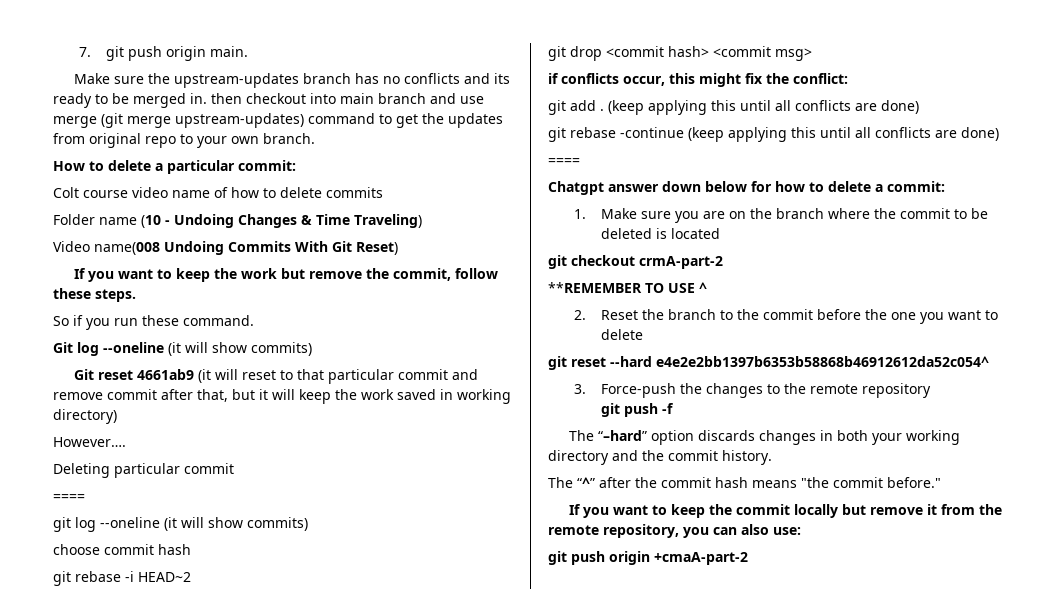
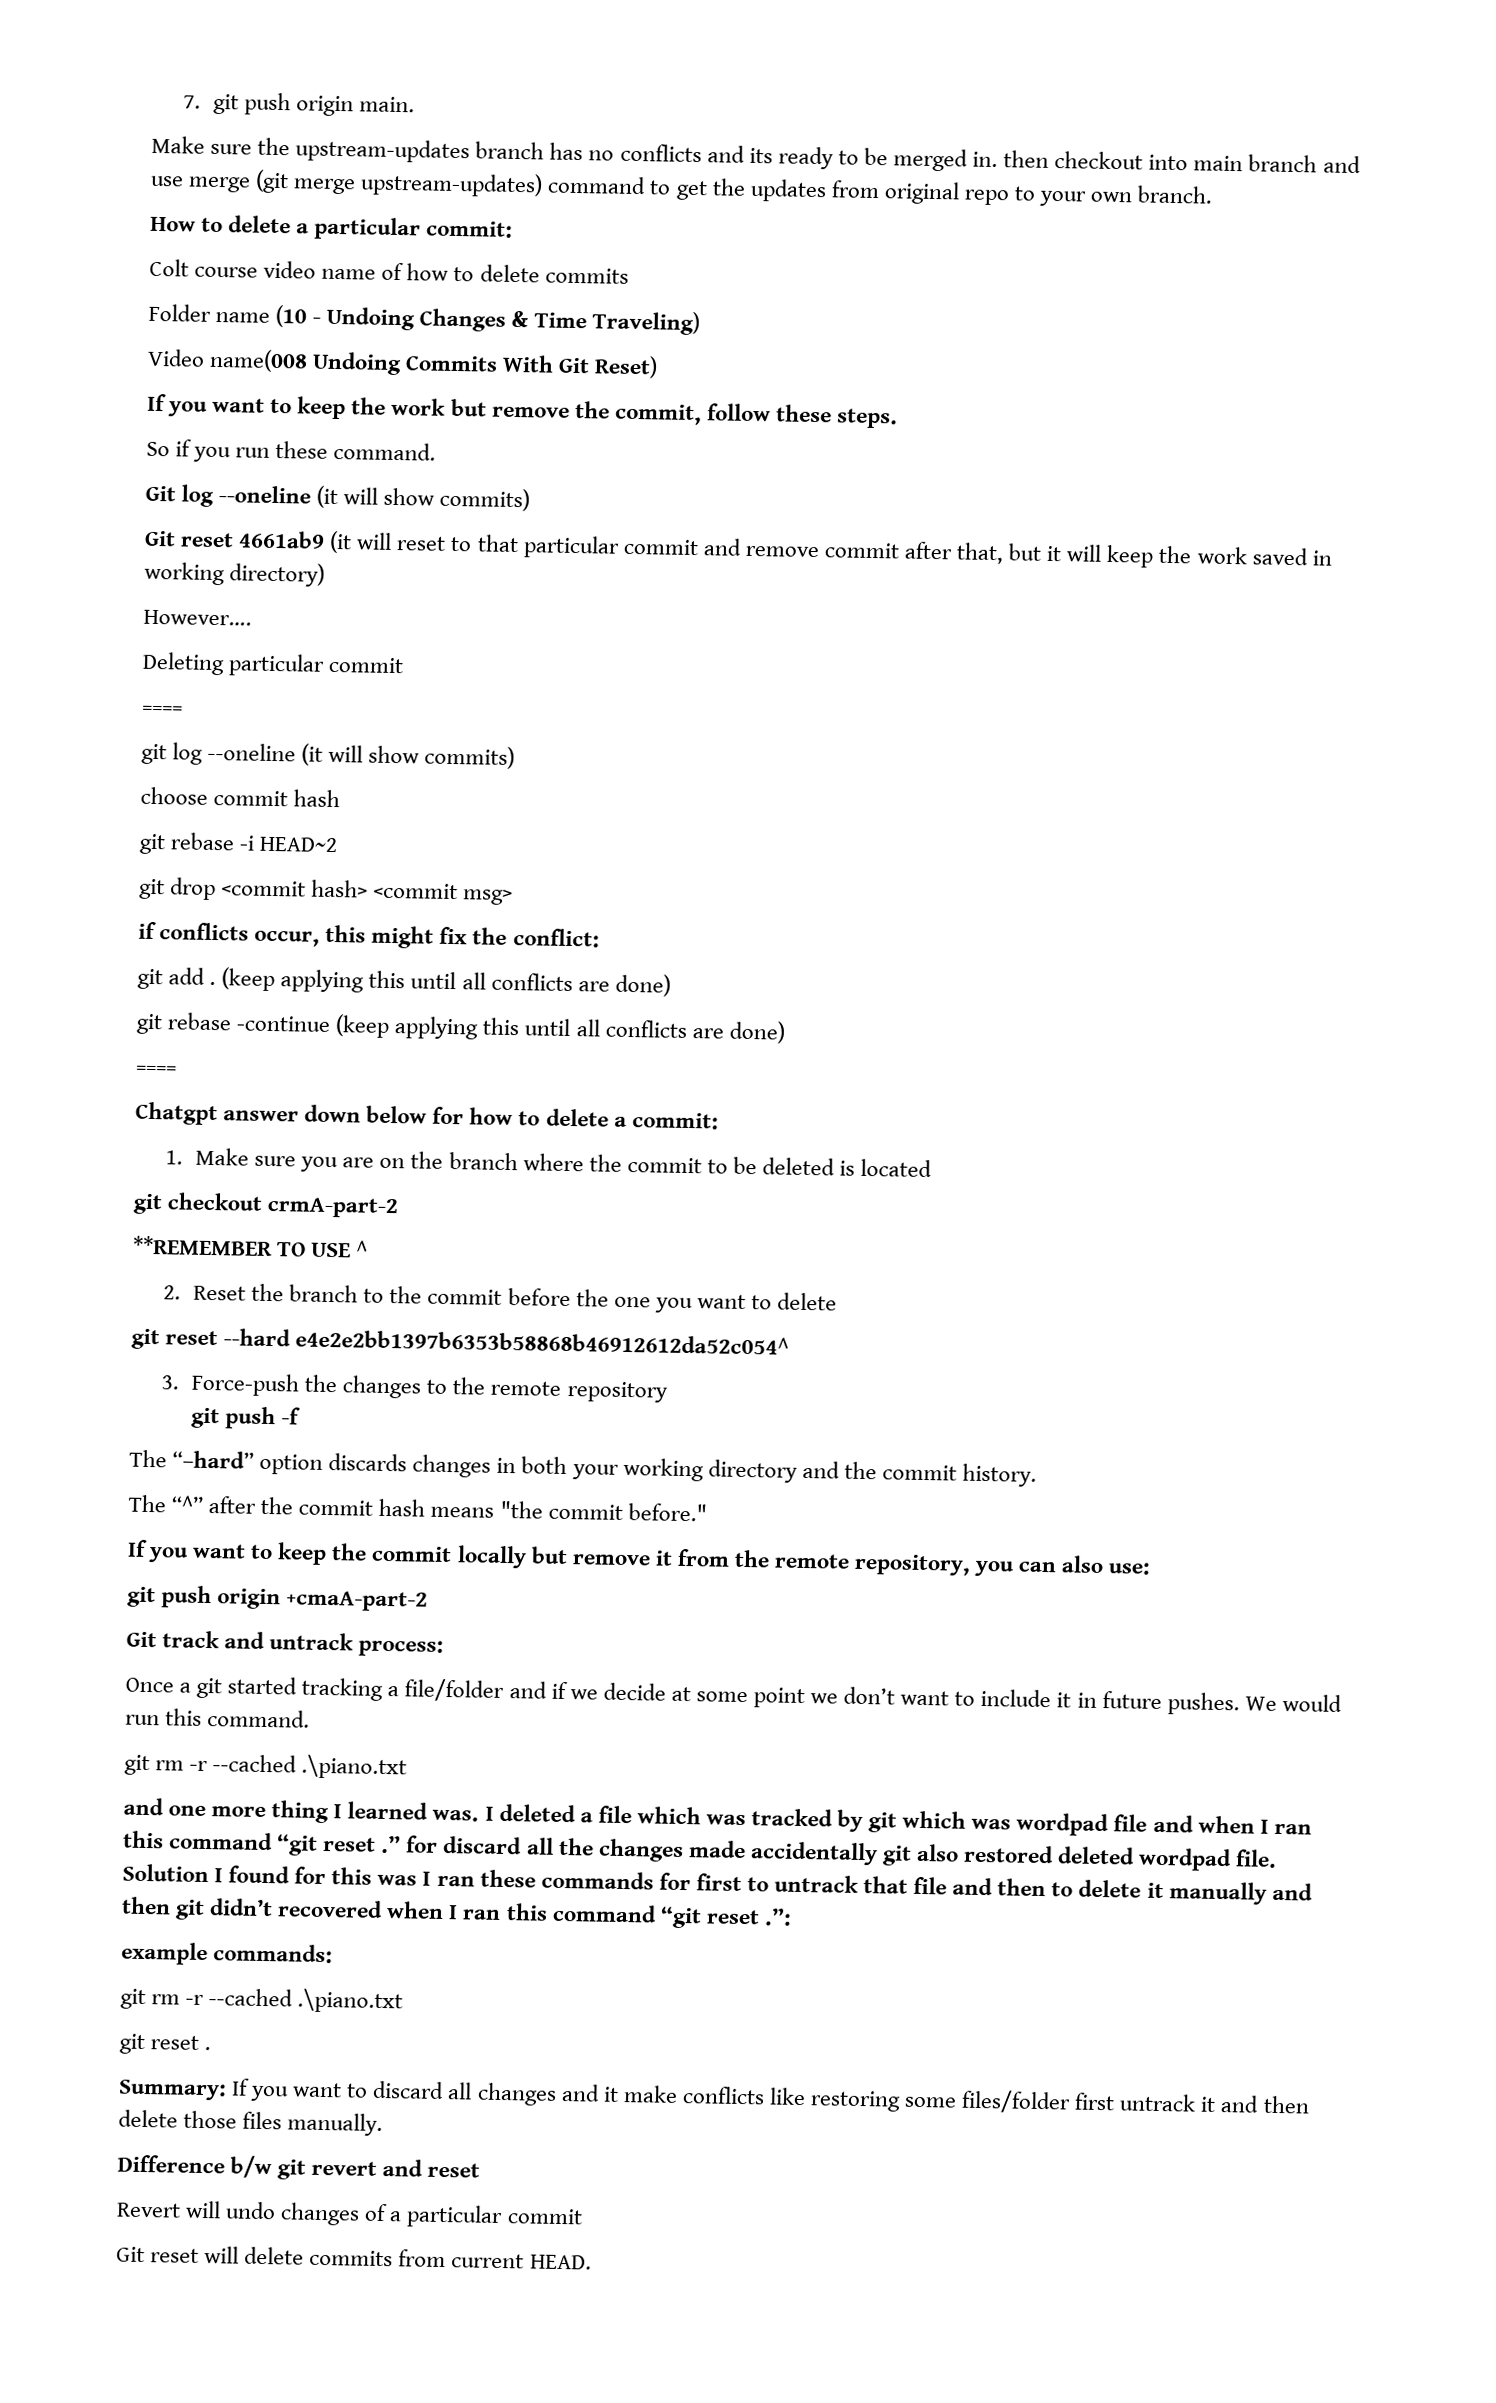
(748, 558) none -> [126,1630,445,1657] [125,1676,1342,1716] [125,1708,311,1728] [124,1754,408,1780] [123,1797,1312,1837] [123,1830,1278,1872] [122,1863,1313,1905] [121,1896,792,1929] [121,1941,334,1966] [120,1988,404,2014] [119,2033,212,2055] [118,2078,1310,2114] [118,2109,384,2137] [117,2154,481,2180] [116,2200,583,2229] [116,2246,592,2270] // Git track and untrack process: // Once a git started tracking a file/folder and if we decide at some point we don’t want to include it in future pushes. We would run this command. // git rm -r --cached .\piano.txt // and one more thing I learned was. I deleted a file which was tracked by git which was wordpad file and when I ran this command “git reset .” for discard all the changes made accidentally git also restored deleted wordpad file. Solution I found for this was I ran these commands for first to untrack that file and then to delete it manually and then git didn’t recovered when I ran this command “git reset .”: // example commands: // git rm -r --cached .\piano.txt // git reset . // Summary: If you want to discard all changes and it make conflicts like restoring some files/folder first untrack it and then delete those files manually. // Difference b/w git revert and reset // Revert will undo changes of a particular commit // Git reset will delete commits from current HEAD.

